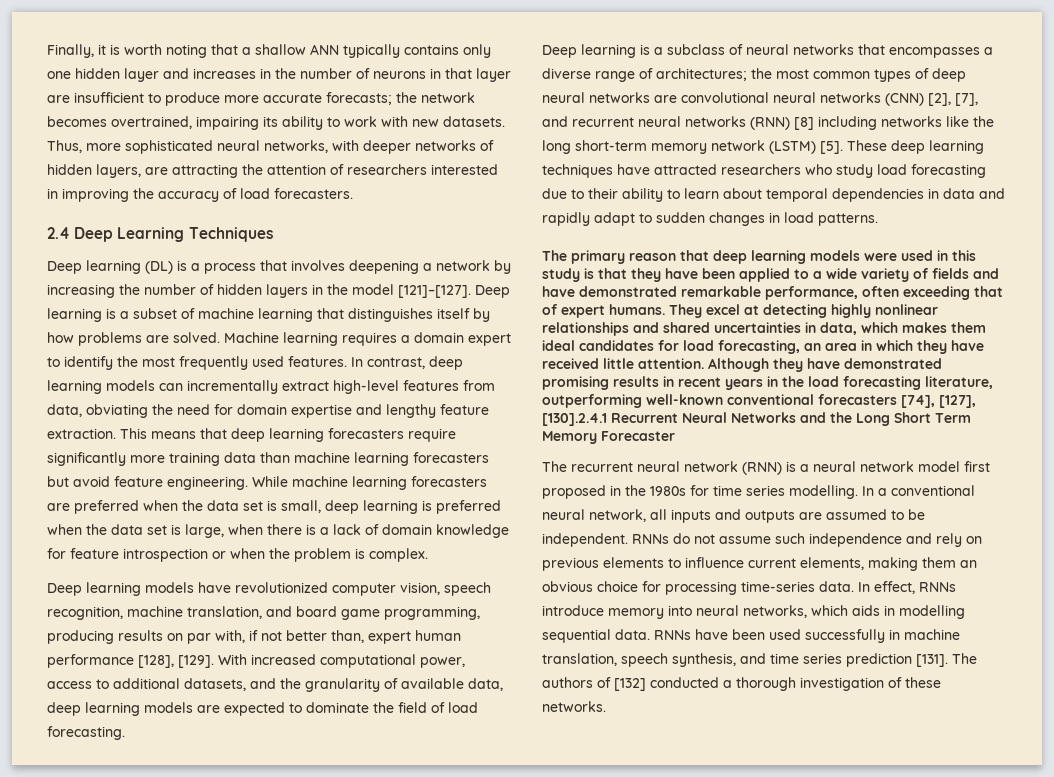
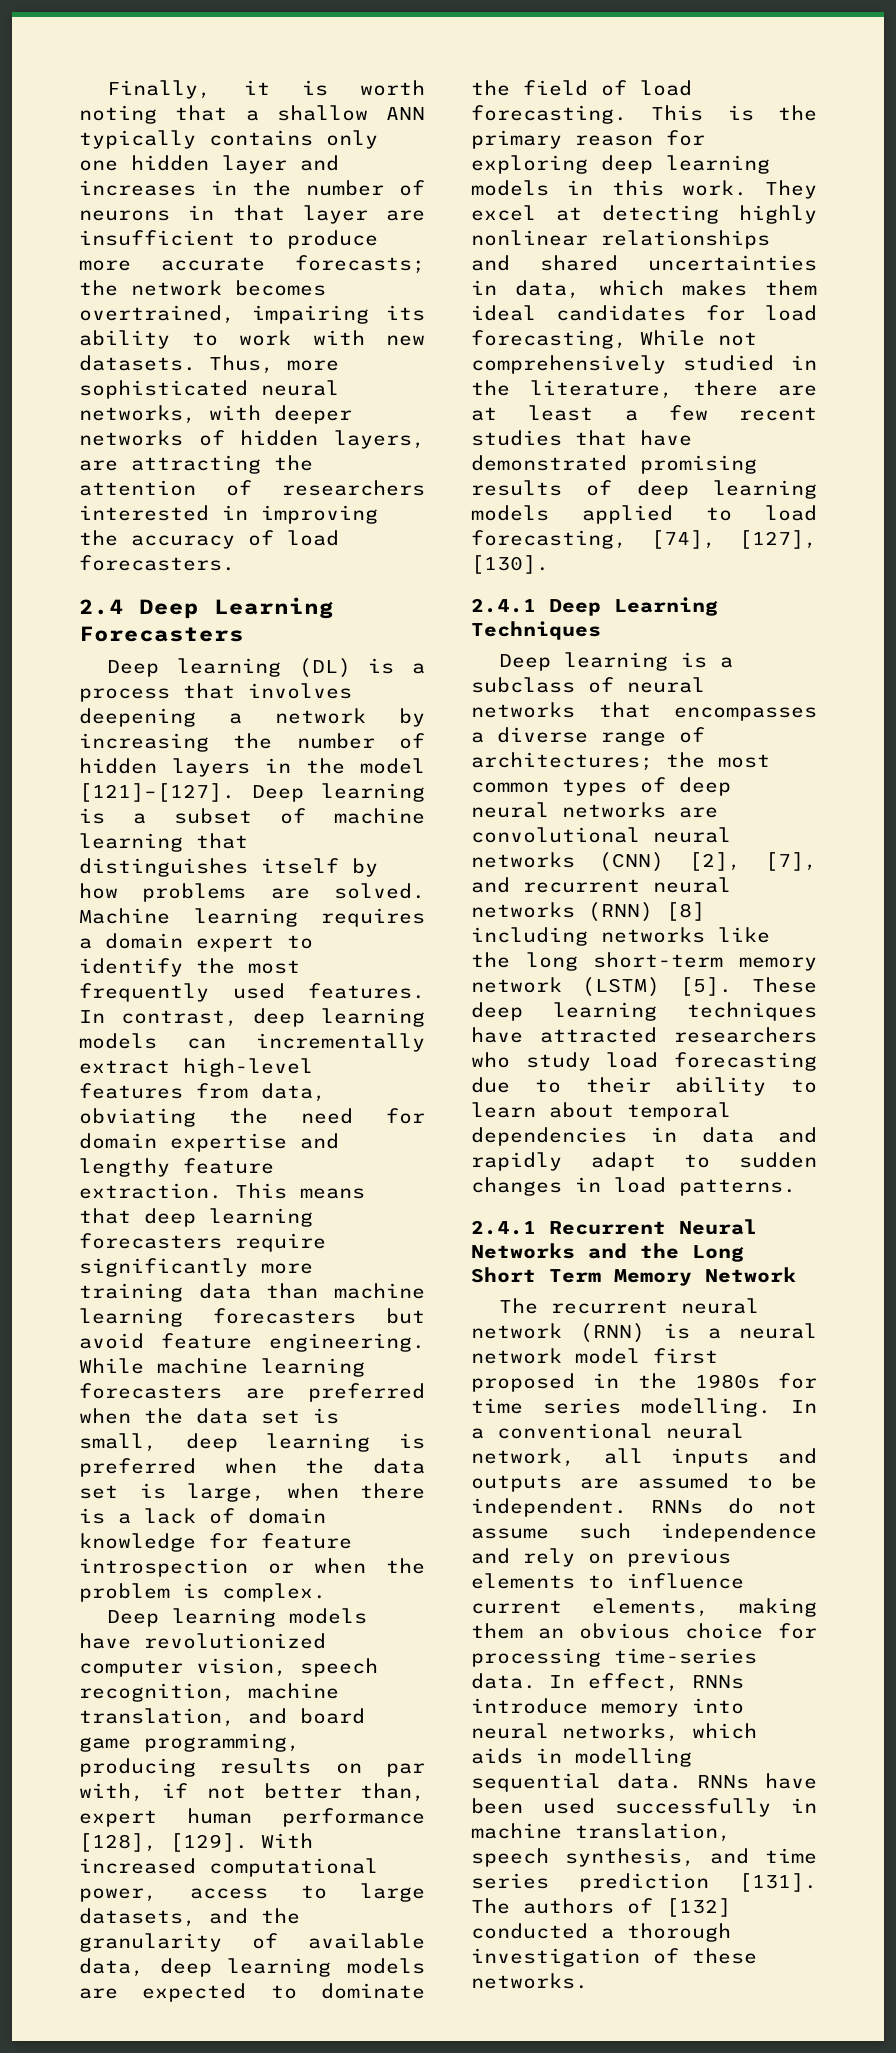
[188,227,273,242] Techniques -> [79,626,244,642] Forecasters
[113,678,180,689] additional -> [360,1883,425,1902] large
(125, 733) none -> [651,105,817,121] [471,130,705,149] [471,155,770,174] [471,180,817,199] [471,205,817,224] [471,230,770,249] [471,255,817,271] [471,280,817,299] [471,305,817,321] [471,330,757,349] [471,355,817,374] [471,380,817,399] [471,405,817,421] [471,430,692,446] [471,455,757,474] [471,480,817,499] [471,505,817,524] [471,530,817,549] [471,555,549,574] [471,597,718,616] [471,621,601,640] This is the primary reason for exploring deep learning models in this work. They excel at detecting highly nonlinear relationships and shared uncertainties in data, which makes them ideal candidates for load forecasting, While not comprehensively studied in the literature, there are at least a few recent studies that have demonstrated promising results of deep learning models applied to load forecasting, [74], [127], [130]. // 2.4.1 Deep Learning Techniques
[542,250,976,264] [542,268,999,282] [542,286,1003,300] [542,304,938,318] [542,322,986,336] [542,340,984,354] [542,358,942,372] [542,376,993,390] [542,394,976,408] [542,413,607,426] The primary reason that deep learning models were used in this study is that they have been applied to a wide variety of fields and have demonstrated remarkable performance, often exceeding that of expert humans. They excel at detecting highly nonlinear relationships and shared uncertainties in data, which makes them ideal candidates for load forecasting, an area in which they have received little attention. Although they have demonstrated promising results in recent years in the load forecasting literature, outperforming well-known conventional forecasters [74], [127], [130].2.4.1 -> [471,1220,536,1235] 2.4.1
[601,431,675,441] Forecaster -> [705,1267,796,1283] Network

